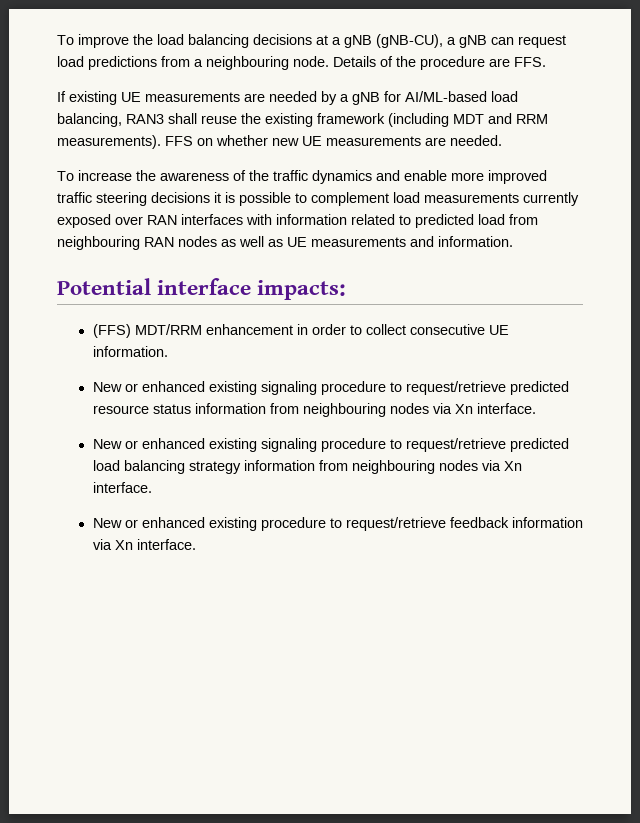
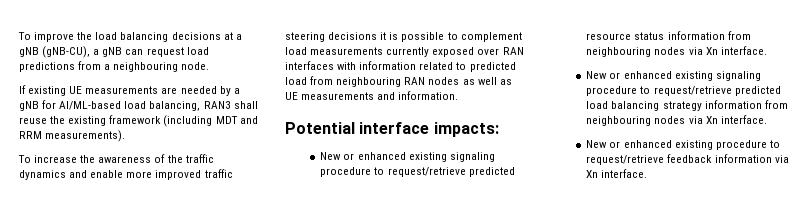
[333,56,546,70] Details of the procedure are FFS. -> (210, 66) none
[165,135,502,146] FFS on whether new UE measurements are needed. -> (126, 136) none
[92,324,509,338] [92,346,168,357] // (FFS) MDT/RRM enhancement in order to collect consecutive UE information. -> (499, 129) none

